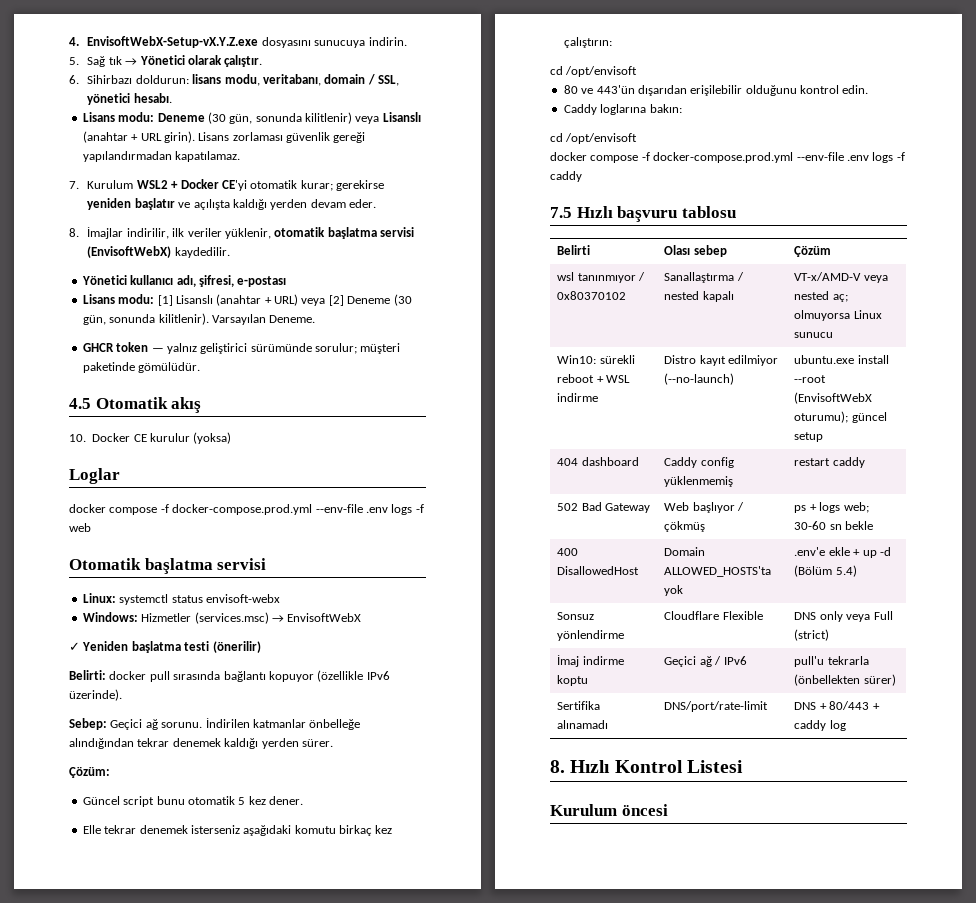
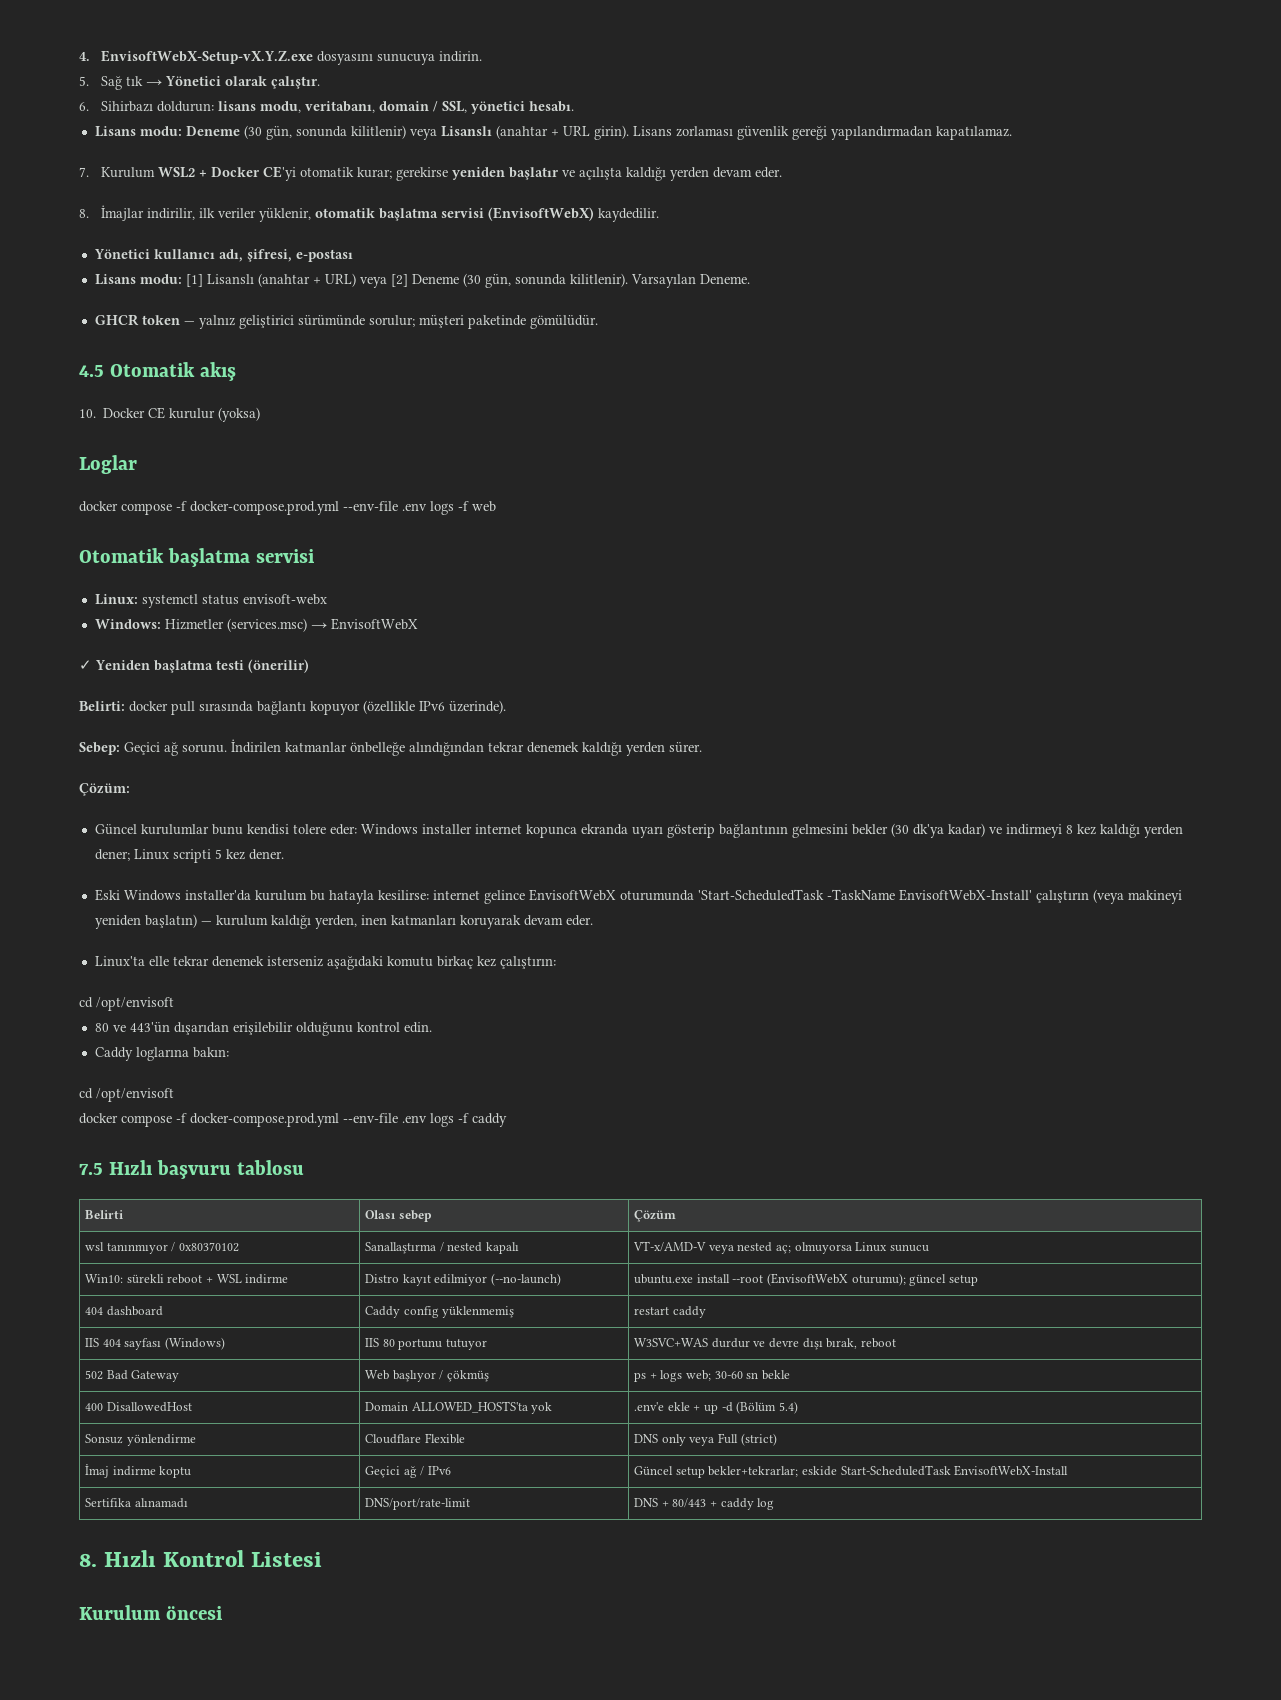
[123,796,303,807] [82,825,101,834] script bunu otomatik 5 kez dener. // Elle -> [140,823,1183,838] [94,849,284,863] [94,889,1182,904] [94,914,593,929] [94,956,169,967] kurulumlar bunu kendisi tolere eder: Windows installer internet kopunca ekranda uyarı gösterip bağlantının gelmesini bekler (30 dk'ya kadar) ve indirmeyi 8 kez kaldığı yerden dener; Linux scripti 5 kez dener. // Eski Windows installer'da kurulum bu hatayla kesilirse: internet gelince EnvisoftWebX oturumunda 'Start-ScheduledTask -TaskName EnvisoftWebX-Install' çalıştırın (veya makineyi yeniden başlatın) — kurulum kaldığı yerden, inen katmanları koruyarak devam eder. // Linux'ta elle
(865, 462) none -> [85,1337,225,1350] [365,1338,487,1350] [634,1338,896,1350] // IIS 404 sayfası (Windows) | IIS 80 portunu tutuyor | W3SVC+WAS durdur ve devre dışı bırak, reboot
[794,656,869,667] [794,674,896,686] pull'u tekrarla (önbellekten sürer) -> [634,1465,1069,1478] Güncel setup bekler+tekrarlar; eskide Start-ScheduledTask EnvisoftWebX-Install

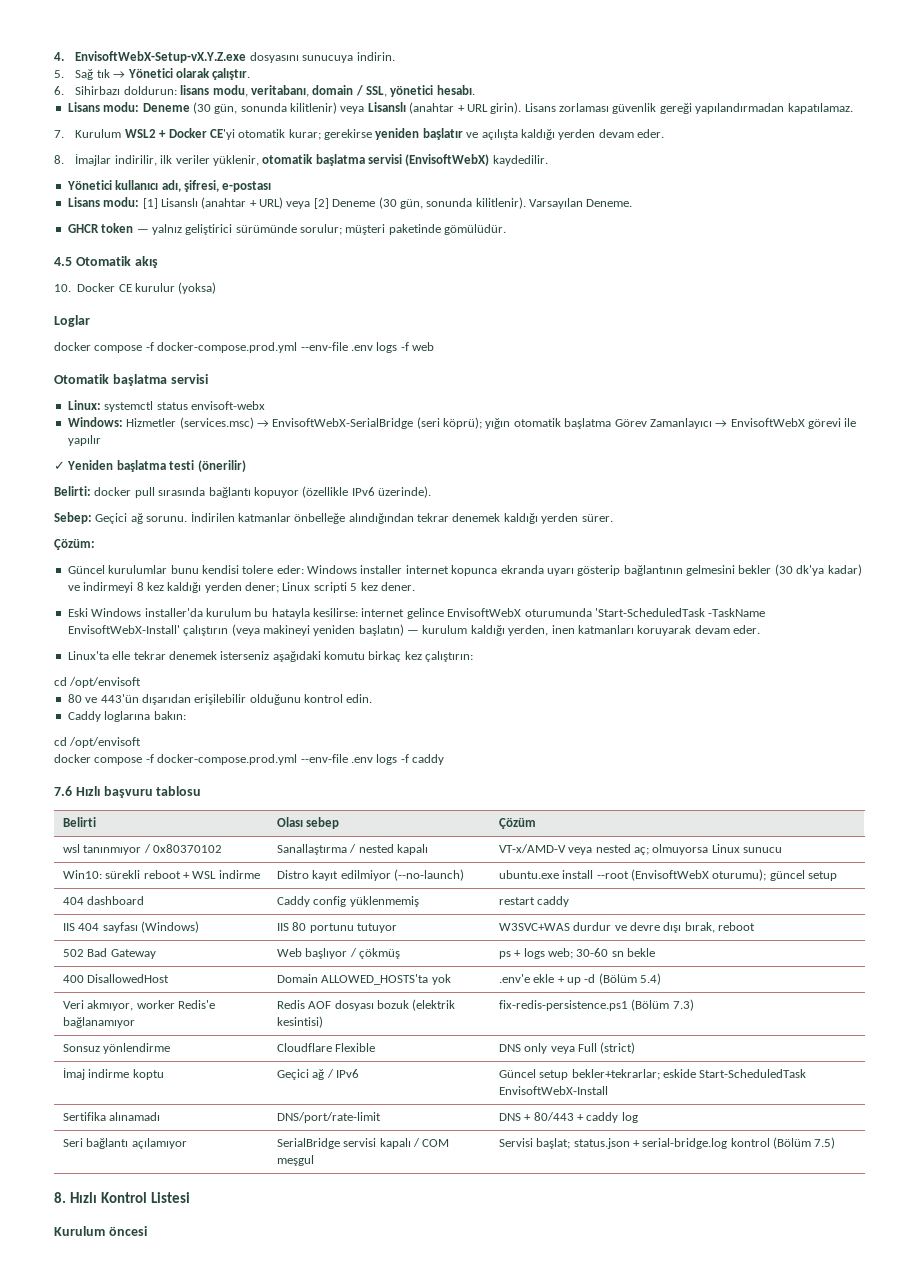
[330,618,418,630] EnvisoftWebX -> [272,417,857,429] [67,435,101,446] EnvisoftWebX-SerialBridge (seri köprü); yığın otomatik başlatma Görev Zamanlayıcı → EnvisoftWebX görevi ile yapılır
[79,1163,103,1175] 7.5 -> [54,786,72,796] 7.6
(798, 1407) none -> [62,1000,215,1011] [62,1017,135,1028] [276,999,456,1011] [276,1016,323,1028] [498,999,694,1011] // Veri akmıyor, worker Redis'e bağlanamıyor | Redis AOF dosyası bozuk (elektrik kesintisi) | fix-redis-persistence.ps1 (Bölüm 7.3)
(775, 1504) none -> [62,1138,187,1149] [276,1138,450,1149] [276,1155,314,1166] [498,1137,836,1149] // Seri bağlantı açılamıyor | SerialBridge servisi kapalı / COM meşgul | Servisi başlat; status.json + serial-bridge.log kontrol (Bölüm 7.5)

